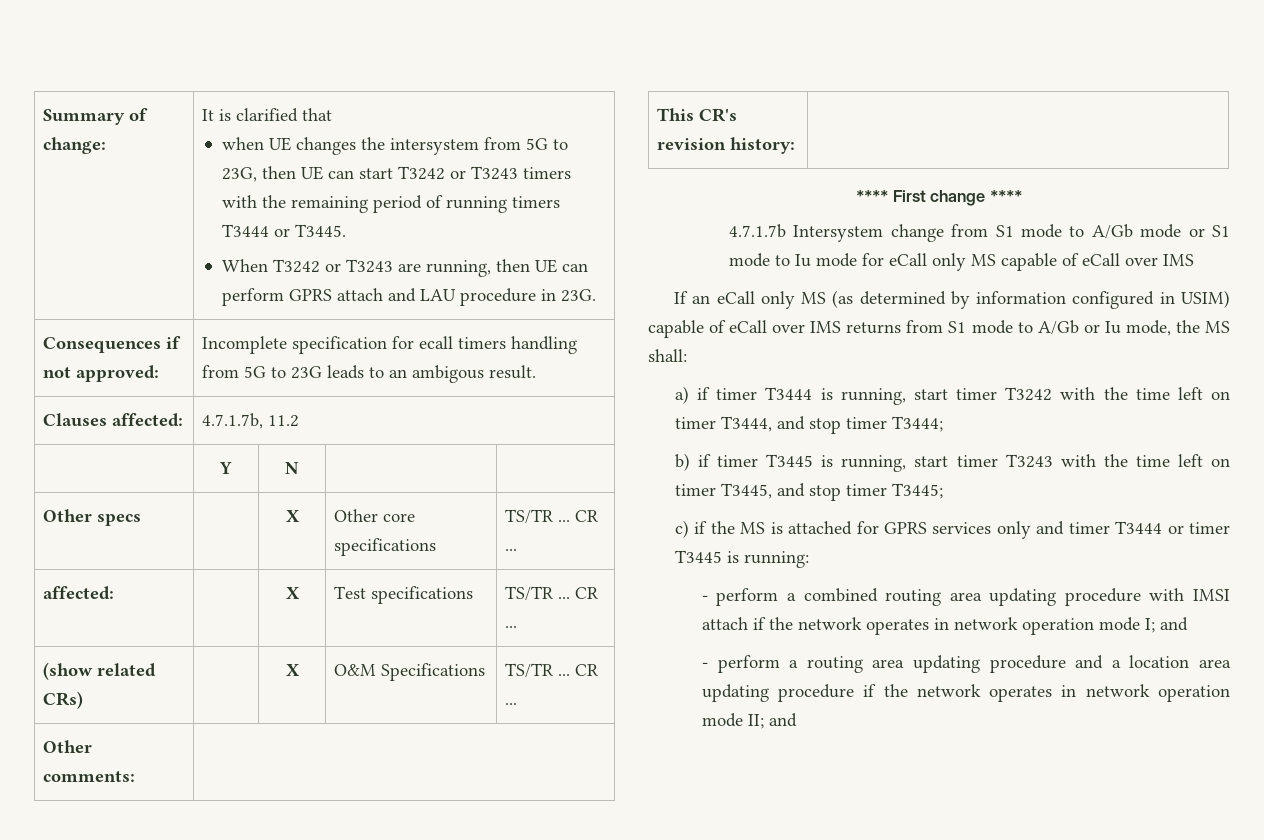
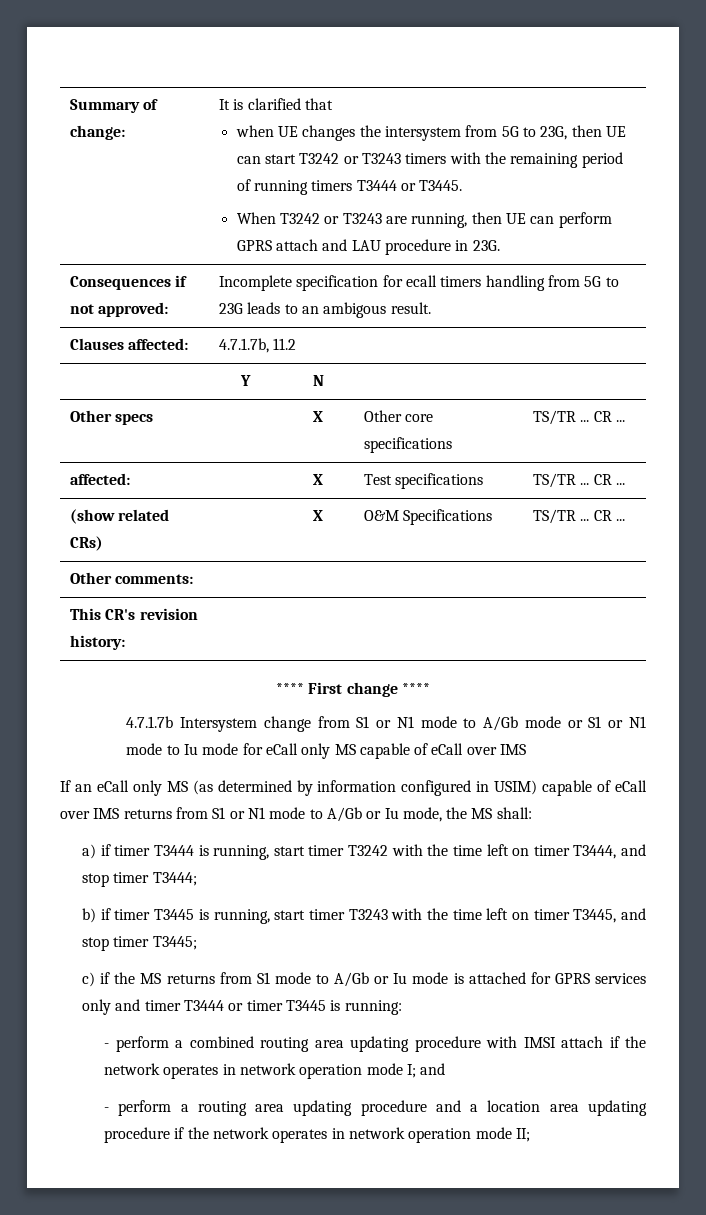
(1014, 231) none -> [376,716,414,728] or N1
(1230, 231) none -> [608,716,647,728] or N1
(967, 327) none -> [229,807,265,819] or N1
(766, 528) none -> [166,972,449,987] returns from S1 mode to A/Gb or Iu mode
[768,713,797,727] and -> (531, 1135) none

